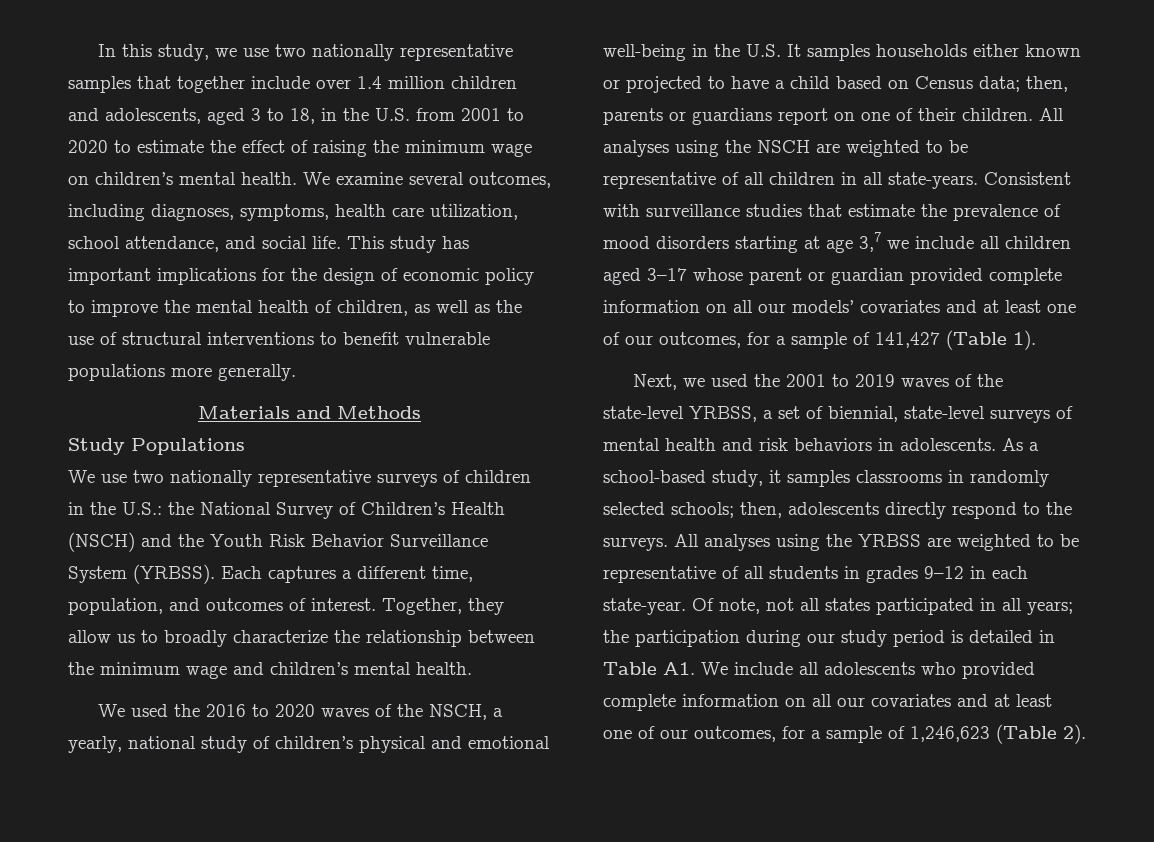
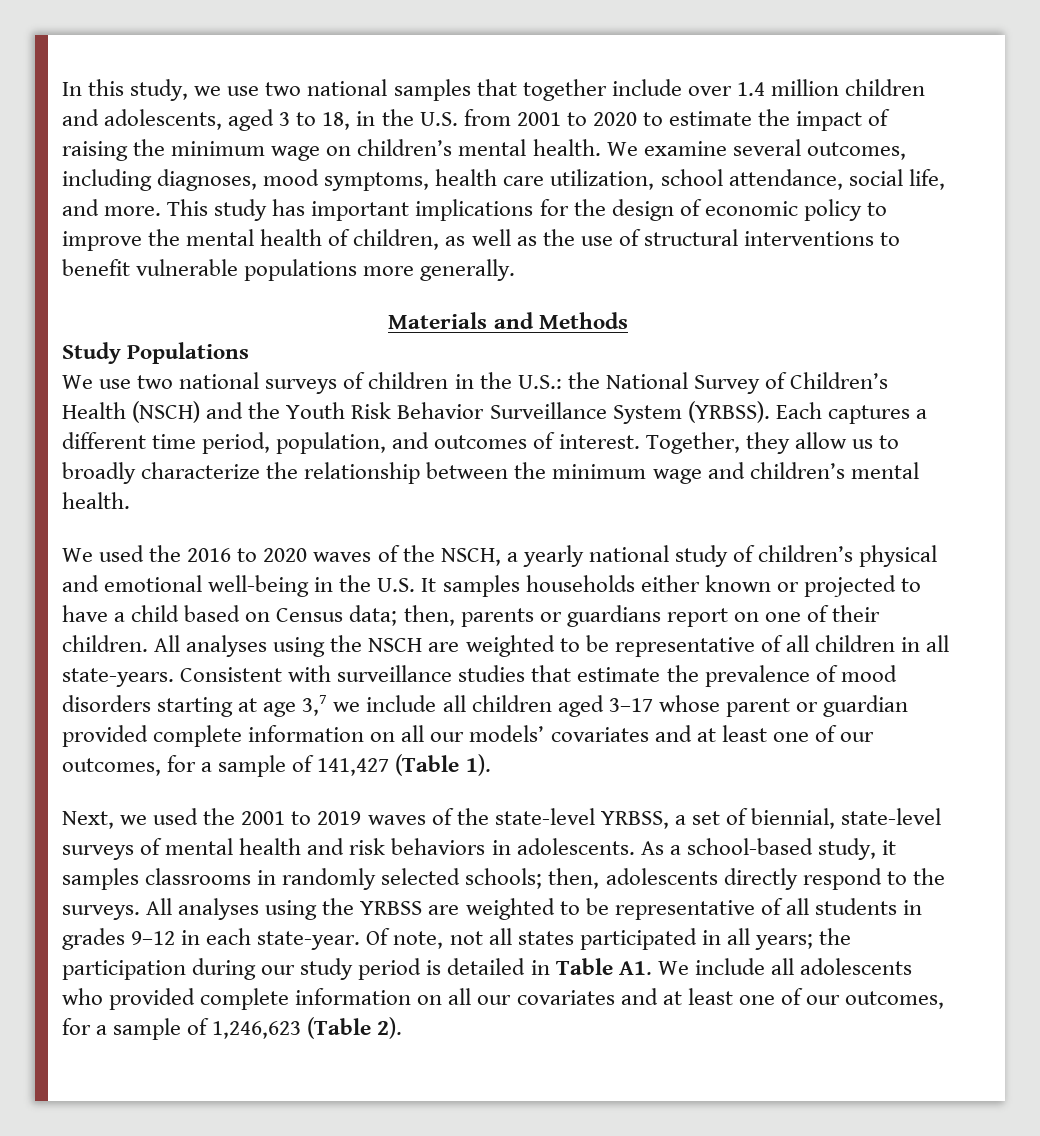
[312,44,514,61] nationally representative -> [307,79,388,96] national
[242,140,285,153] effect -> [796,111,863,131] impact
(234, 212) none -> [263,169,320,186] mood
[225,236,341,249] and social life. -> [848,169,945,190] [62,199,162,216] social life, and more.
[170,470,371,487] nationally representative -> [179,372,260,389] national
[432,566,473,582] time, -> [152,432,271,454] time period,
[68,736,122,753] yearly, -> [522,545,584,567] yearly

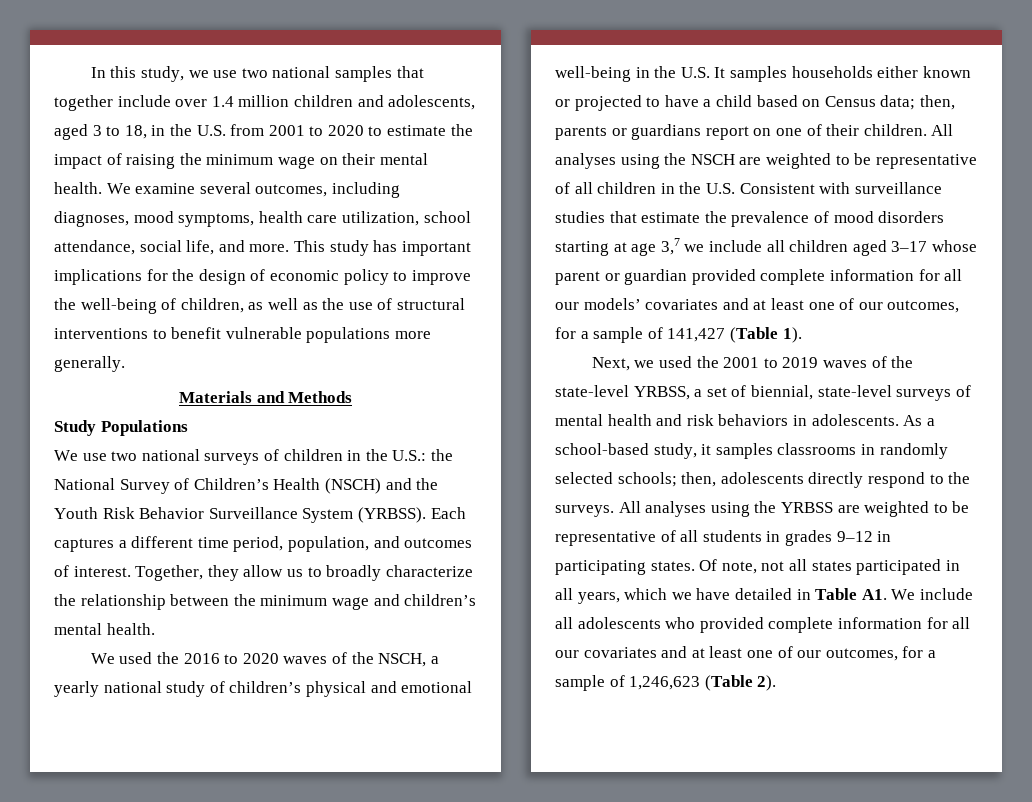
[357,139,453,156] children’s -> [342,153,376,165] their
[186,229,323,246] mental health -> [80,298,157,314] well-being
[926,635,950,652] [62,668,174,687] all state-years. -> [679,182,735,194] the U.S.
[370,732,396,742] on -> [918,269,940,281] for
[206,928,361,950] each state-year. -> [555,560,695,575] participating states.
[754,928,852,950] [62,958,442,980] years; the participation during our study period is -> [577,588,731,604] years, which we have
[417,995,443,1005] on -> [926,617,948,629] for

